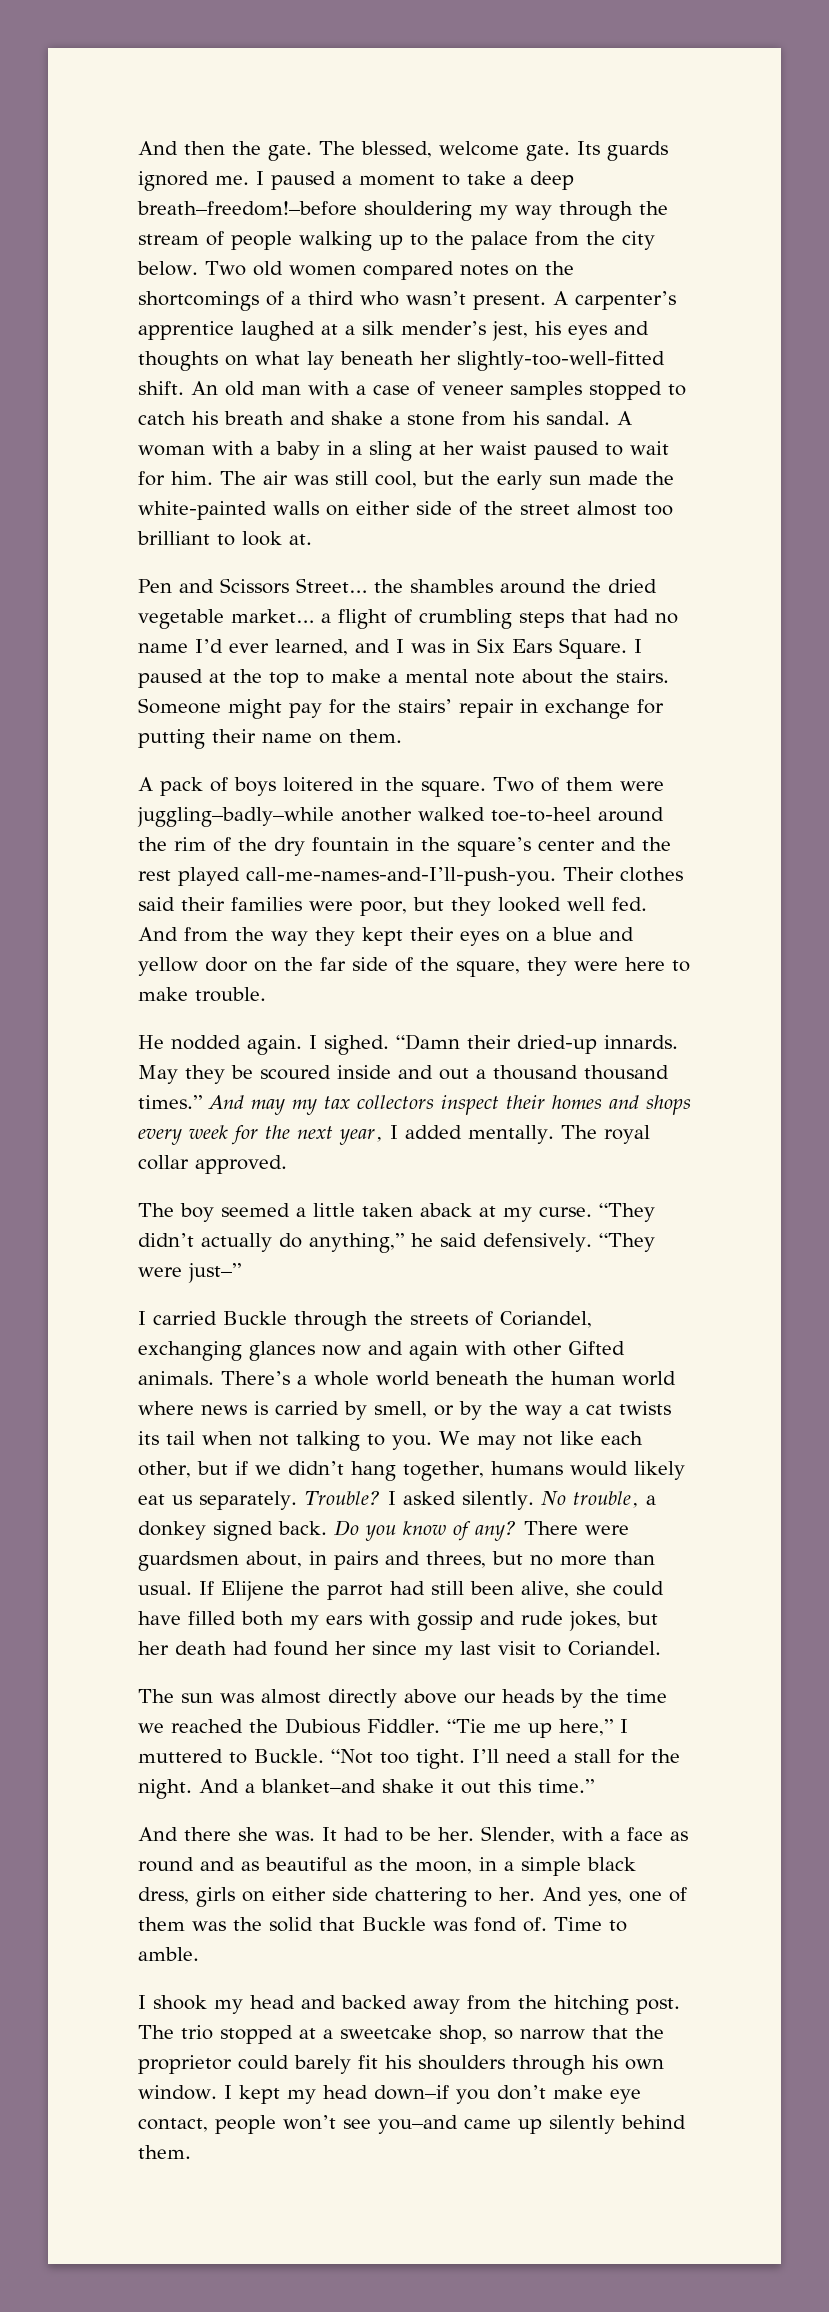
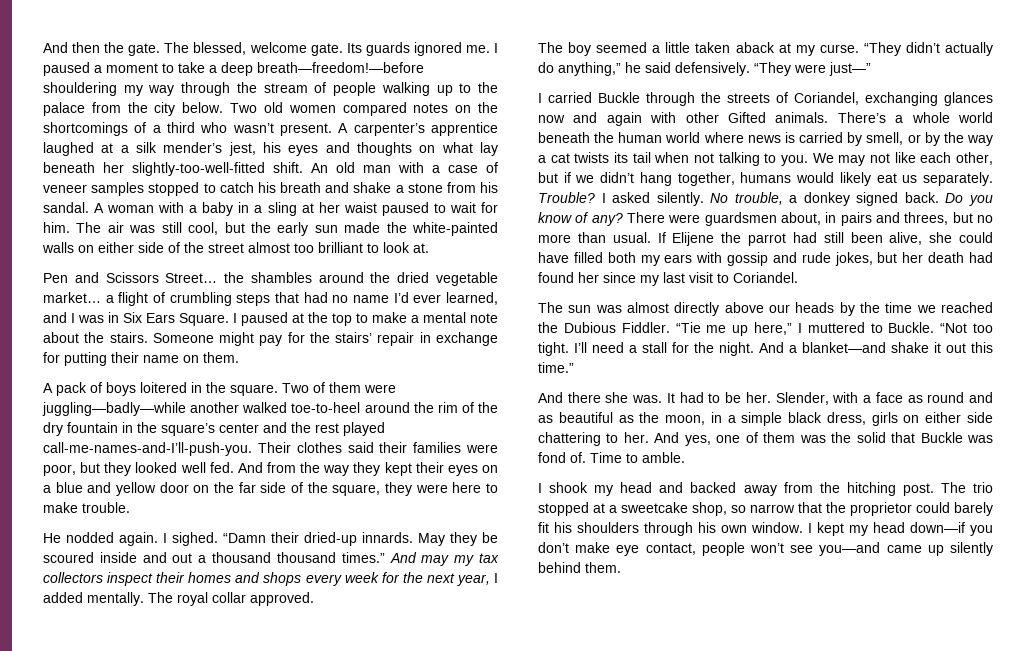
[137,201,357,216] breath–freedom!–before -> [257,62,424,73] breath—freedom!—before
[137,807,334,827] juggling–badly–while -> [42,402,186,416] juggling—badly—while
[188,1263,241,1283] just–” -> [829,62,871,76] just—”
[261,1779,376,1793] blanket–and -> [802,342,886,353] blanket—and
[373,2085,449,2100] down–if -> [910,522,965,533] down—if
[378,2115,458,2134] you–and -> [819,542,881,556] you—and

